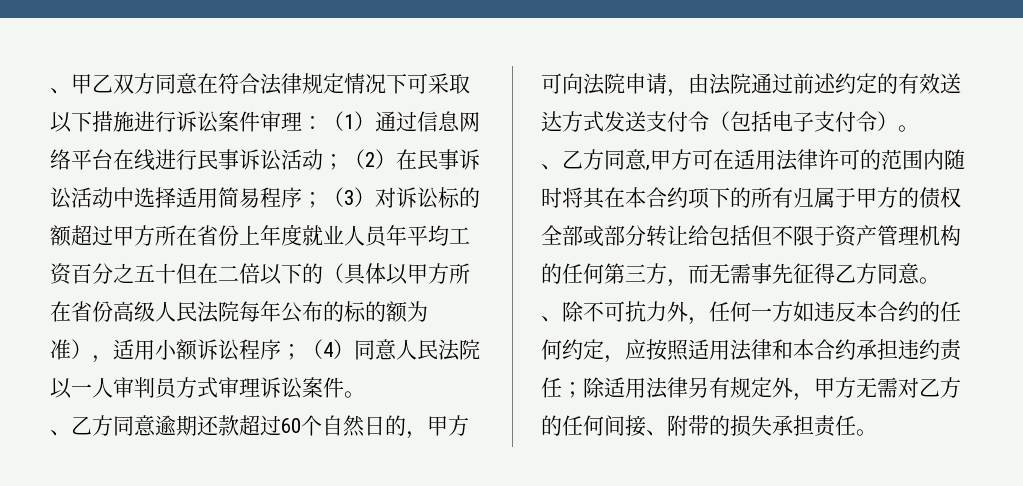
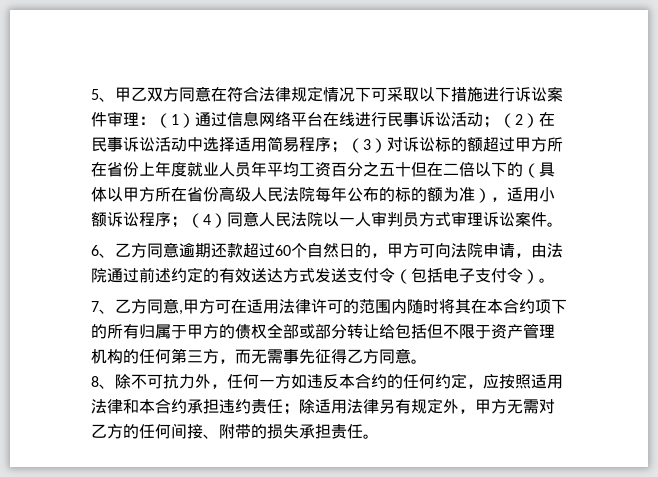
(50, 91) none -> [91,89,99,100] 5
(365, 394) none -> [91,245,99,256] 6
(919, 128) none -> [91,301,99,312] 7
(940, 280) none -> [91,376,99,387] 8

